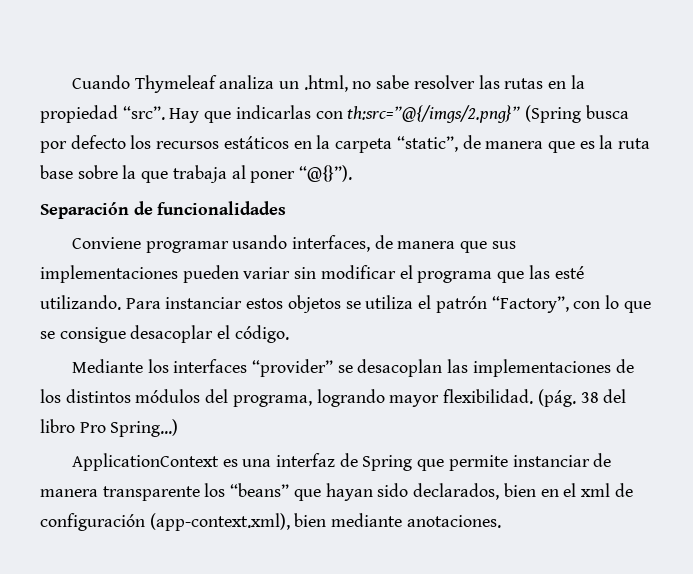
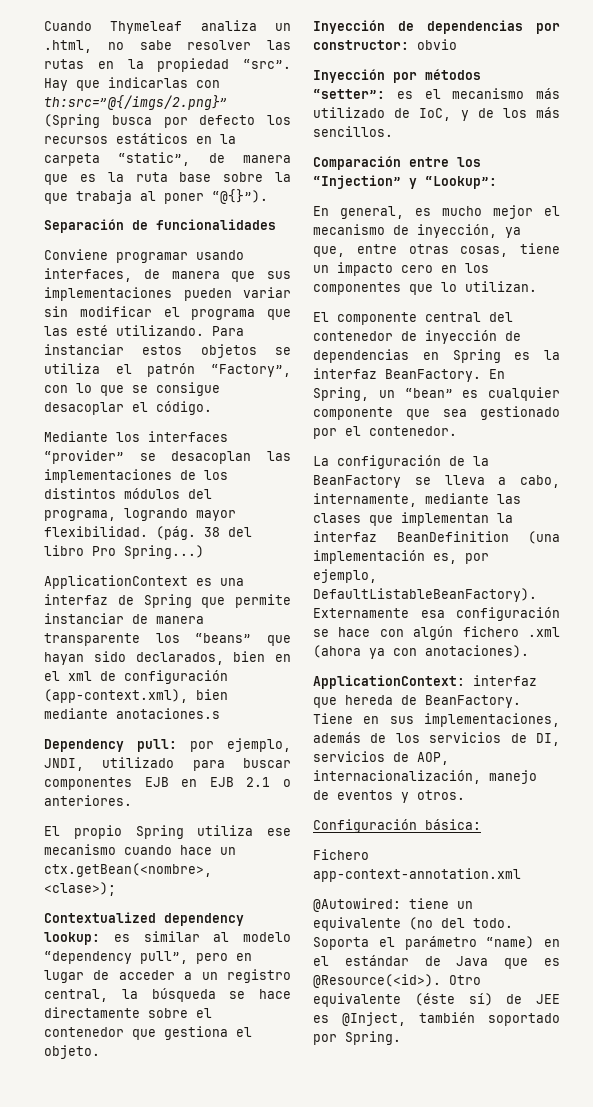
[406,515,501,528] anotaciones. -> [116,708,220,719] [44,738,291,752] [44,757,291,771] [44,777,291,790] [44,795,132,806] [44,825,291,839] [44,844,236,855] [44,863,212,877] [44,882,116,896] [44,912,244,926] [44,931,291,945] [44,951,252,964] [44,969,291,983] [44,988,291,1002] [44,1007,212,1018] [44,1026,252,1040] [44,1045,100,1059] [313,20,560,34] [313,39,457,50] [313,69,481,83] [313,88,560,99] [313,107,560,121] [313,126,393,137] [313,156,481,170] [313,175,497,189] [313,205,560,219] [313,224,521,238] [313,243,560,257] [313,262,489,276] [313,281,537,295] [313,312,513,325] [313,330,521,344] [313,349,560,363] [313,368,505,382] [313,387,560,401] [313,406,560,420] [313,426,457,439] [313,455,489,469] [313,475,560,488] [313,493,521,507] [313,512,513,526] [313,531,560,544] [313,550,489,564] [313,569,377,583] [313,588,537,602] [313,607,560,621] [313,626,560,640] [313,645,529,659] [313,675,537,689] [313,695,521,708] [313,713,560,727] [313,732,560,746] [313,751,449,765] [313,770,537,784] [313,790,465,803] [313,819,481,833] [313,849,369,860] [313,868,521,882] [313,898,473,912] [313,917,513,931] [313,936,560,950] [313,955,560,969] [313,974,481,988] [313,993,560,1007] [313,1012,560,1026] [313,1031,401,1045] anotaciones.s // Dependency pull: por ejemplo, JNDI, utilizado para buscar componentes EJB en EJB 2.1 o anteriores. // El propio Spring utiliza ese mecanismo cuando hace un ctx.getBean(<nombre>, <clase>); // Contextualized dependency lookup: es similar al modelo “dependency pull”, pero en lugar de acceder a un registro central, la búsqueda se hace directamente sobre el contenedor que gestiona el objeto. // Inyección de dependencias por constructor: obvio // Inyección por métodos “setter”: es el mecanismo más utilizado de IoC, y de los más sencillos. // Comparación entre los “Injection” y “Lookup”: // En general, es mucho mejor el mecanismo de inyección, ya que, entre otras cosas, tiene un impacto cero en los componentes que lo utilizan. // El componente central del contenedor de inyección de dependencias en Spring es la interfaz BeanFactory. En Spring, un “bean” es cualquier componente que sea gestionado por el contenedor. // La configuración de la BeanFactory se lleva a cabo, internamente, mediante las clases que implementan la interfaz BeanDefinition (una implementación es, por ejemplo, DefaultListableBeanFactory). Externamente esa configuración se hace con algún fichero .xml (ahora ya con anotaciones). // ApplicationContext: interfaz que hereda de BeanFactory. Tiene en sus implementaciones, además de los servicios de DI, servicios de AOP, internacionalización, manejo de eventos y otros. // Configuración básica: // Fichero app-context-annotation.xml // @Autowired: tiene un equivalente (no del todo. Soporta el parámetro “name) en el estándar de Java que es @Resource(<id>). Otro equivalente (éste sí) de JEE es @Inject, también soportado por Spring.

